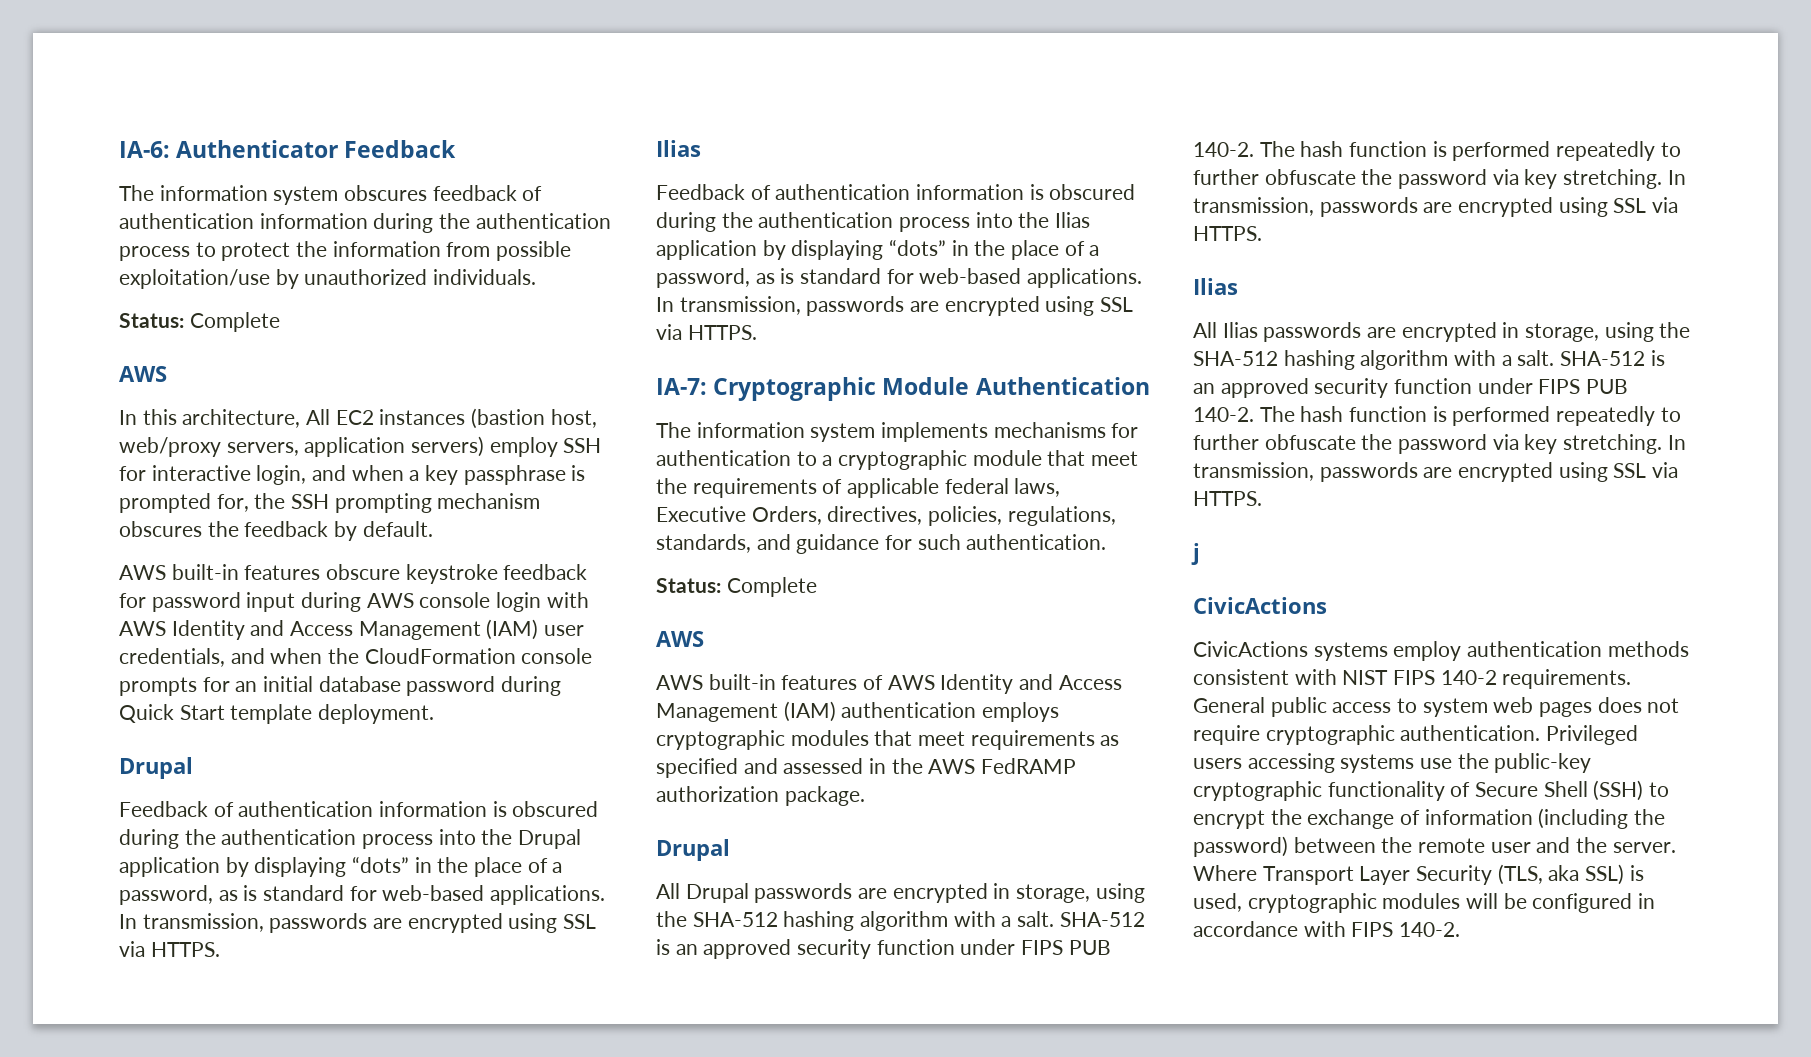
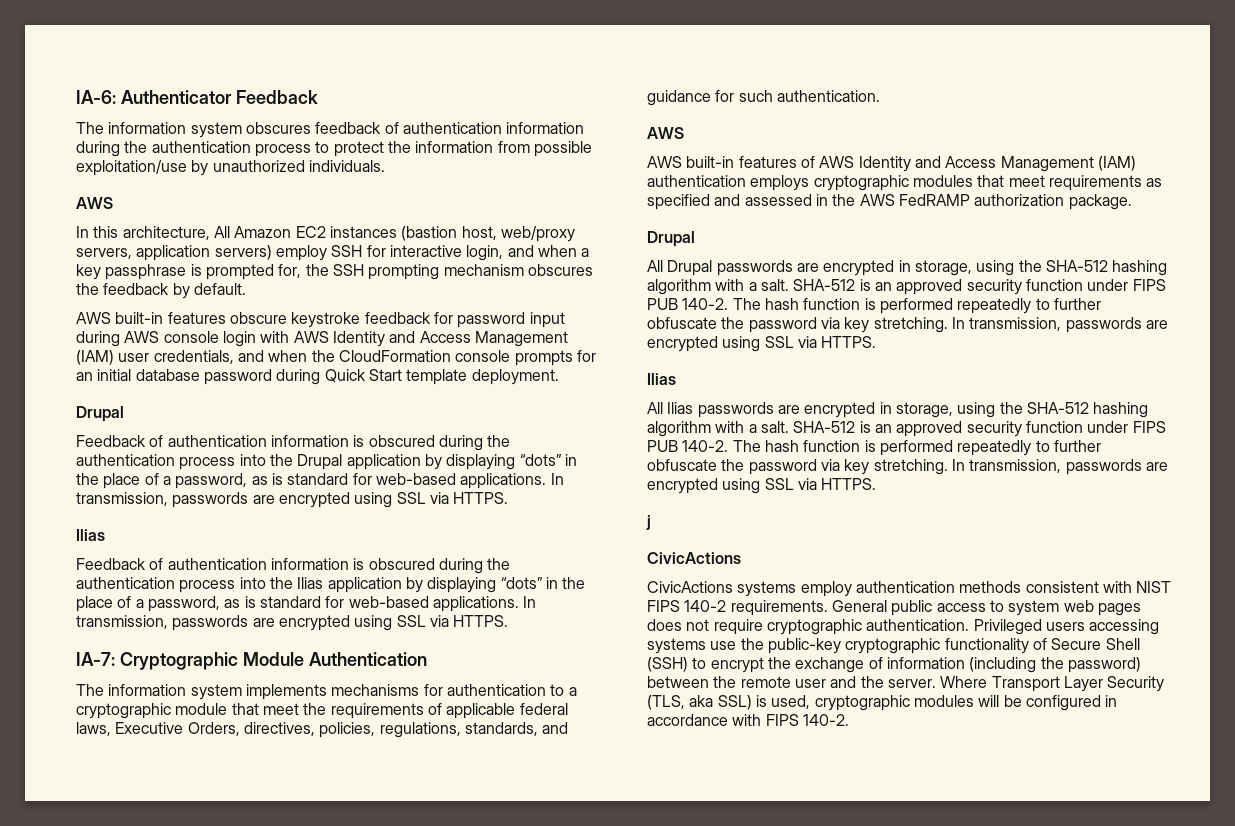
[119,312,280,332] // Status: Complete -> (385, 166) none
(331, 417) none -> [234,226,292,238] Amazon
[656,577,817,597] // Status: Complete -> (880, 96) none

